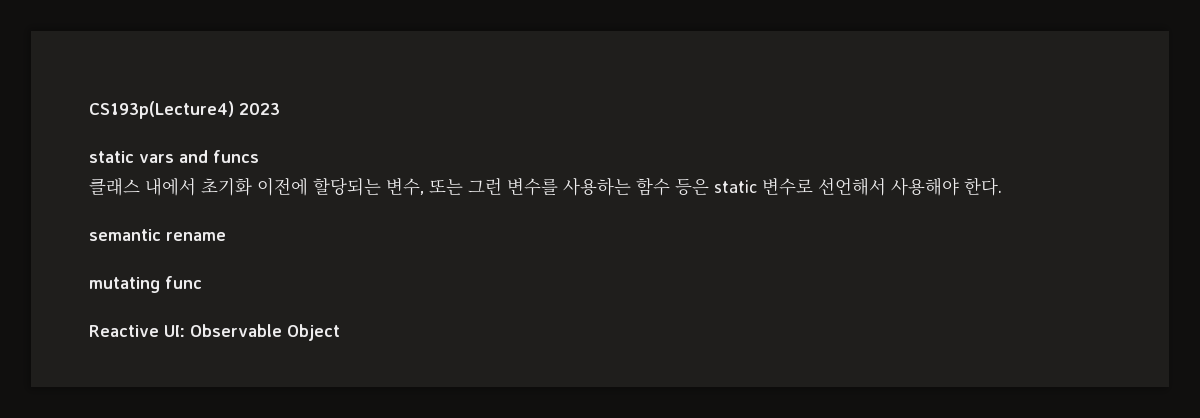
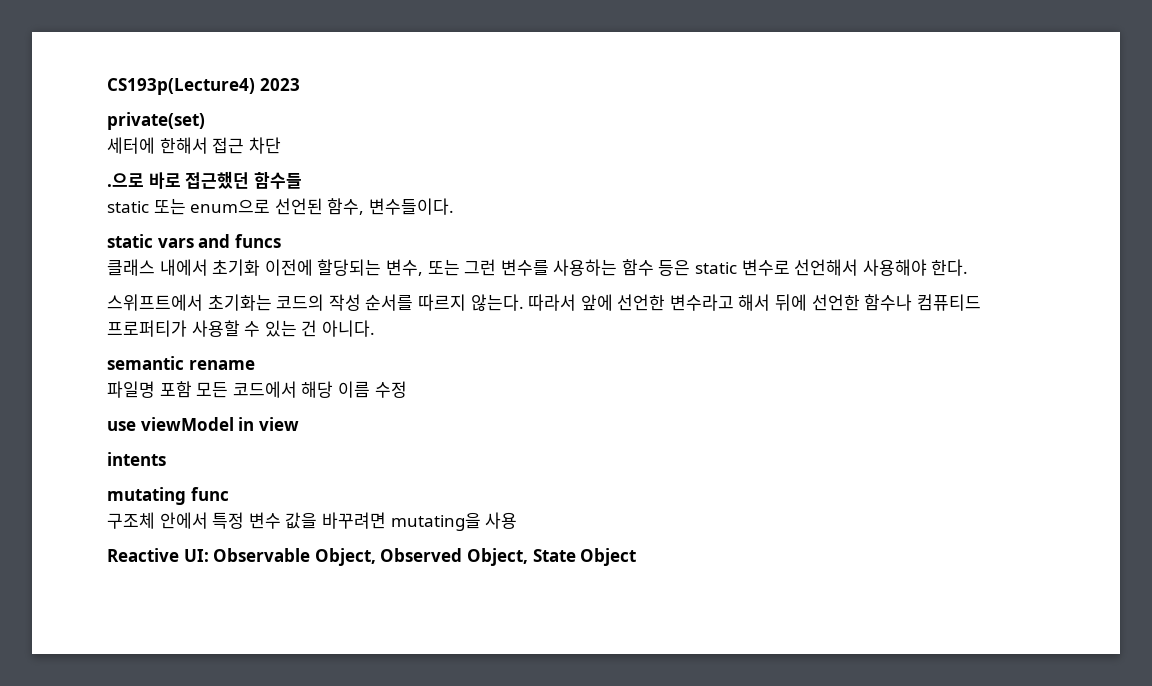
(280, 109) none -> [107,112,205,130] [107,137,281,154] [107,171,302,189] [107,198,454,215] // private(set) // 세터에 한해서 접근 차단 // .으로 바로 접근했던 함수들 // static 또는 enum으로 선언된 함수, 변수들이다.
[89,229,226,241] [89,276,202,293] semantic rename // mutating func -> [107,294,981,311] [107,320,375,337] [107,356,255,370] [107,381,407,398] [107,417,299,431] [107,452,166,466] [107,487,229,505] [107,512,518,531] 스위프트에서 초기화는 코드의 작성 순서를 따르지 않는다. 따라서 앞에 선언한 변수라고 해서 뒤에 선언한 함수나 컴퓨티드 프로퍼티가 사용할 수 있는 건 아니다. // semantic rename // 파일명 포함 모든 코드에서 해당 이름 수정 // use viewModel in view // intents // mutating func // 구조체 안에서 특정 변수 값을 바꾸려면 mutating을 사용
(282, 330) none -> [314,548,576,566] Object, Observed Object, State

